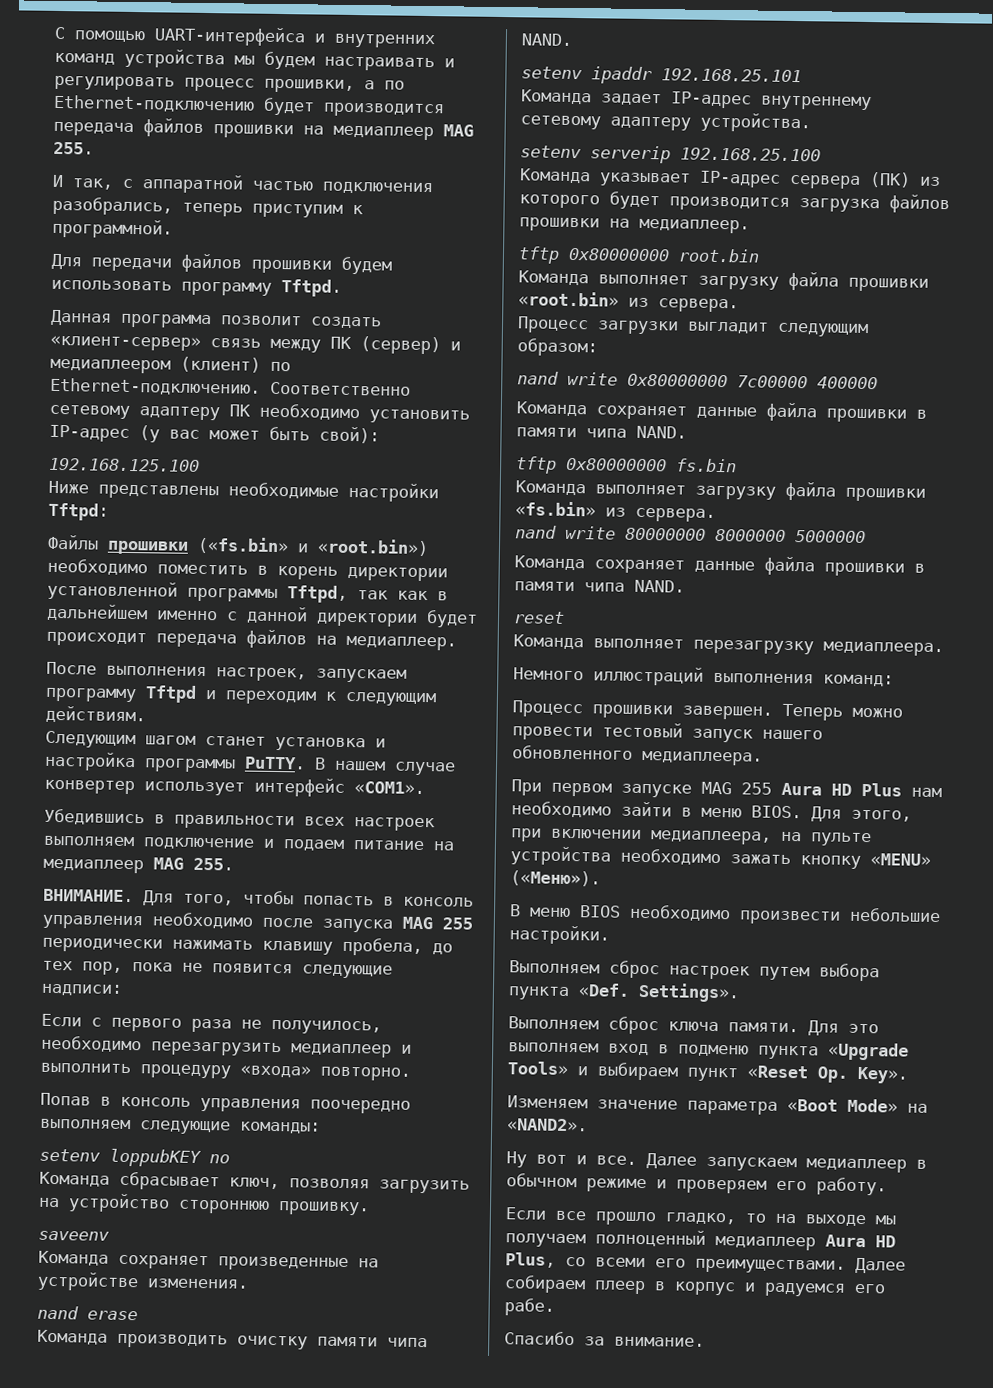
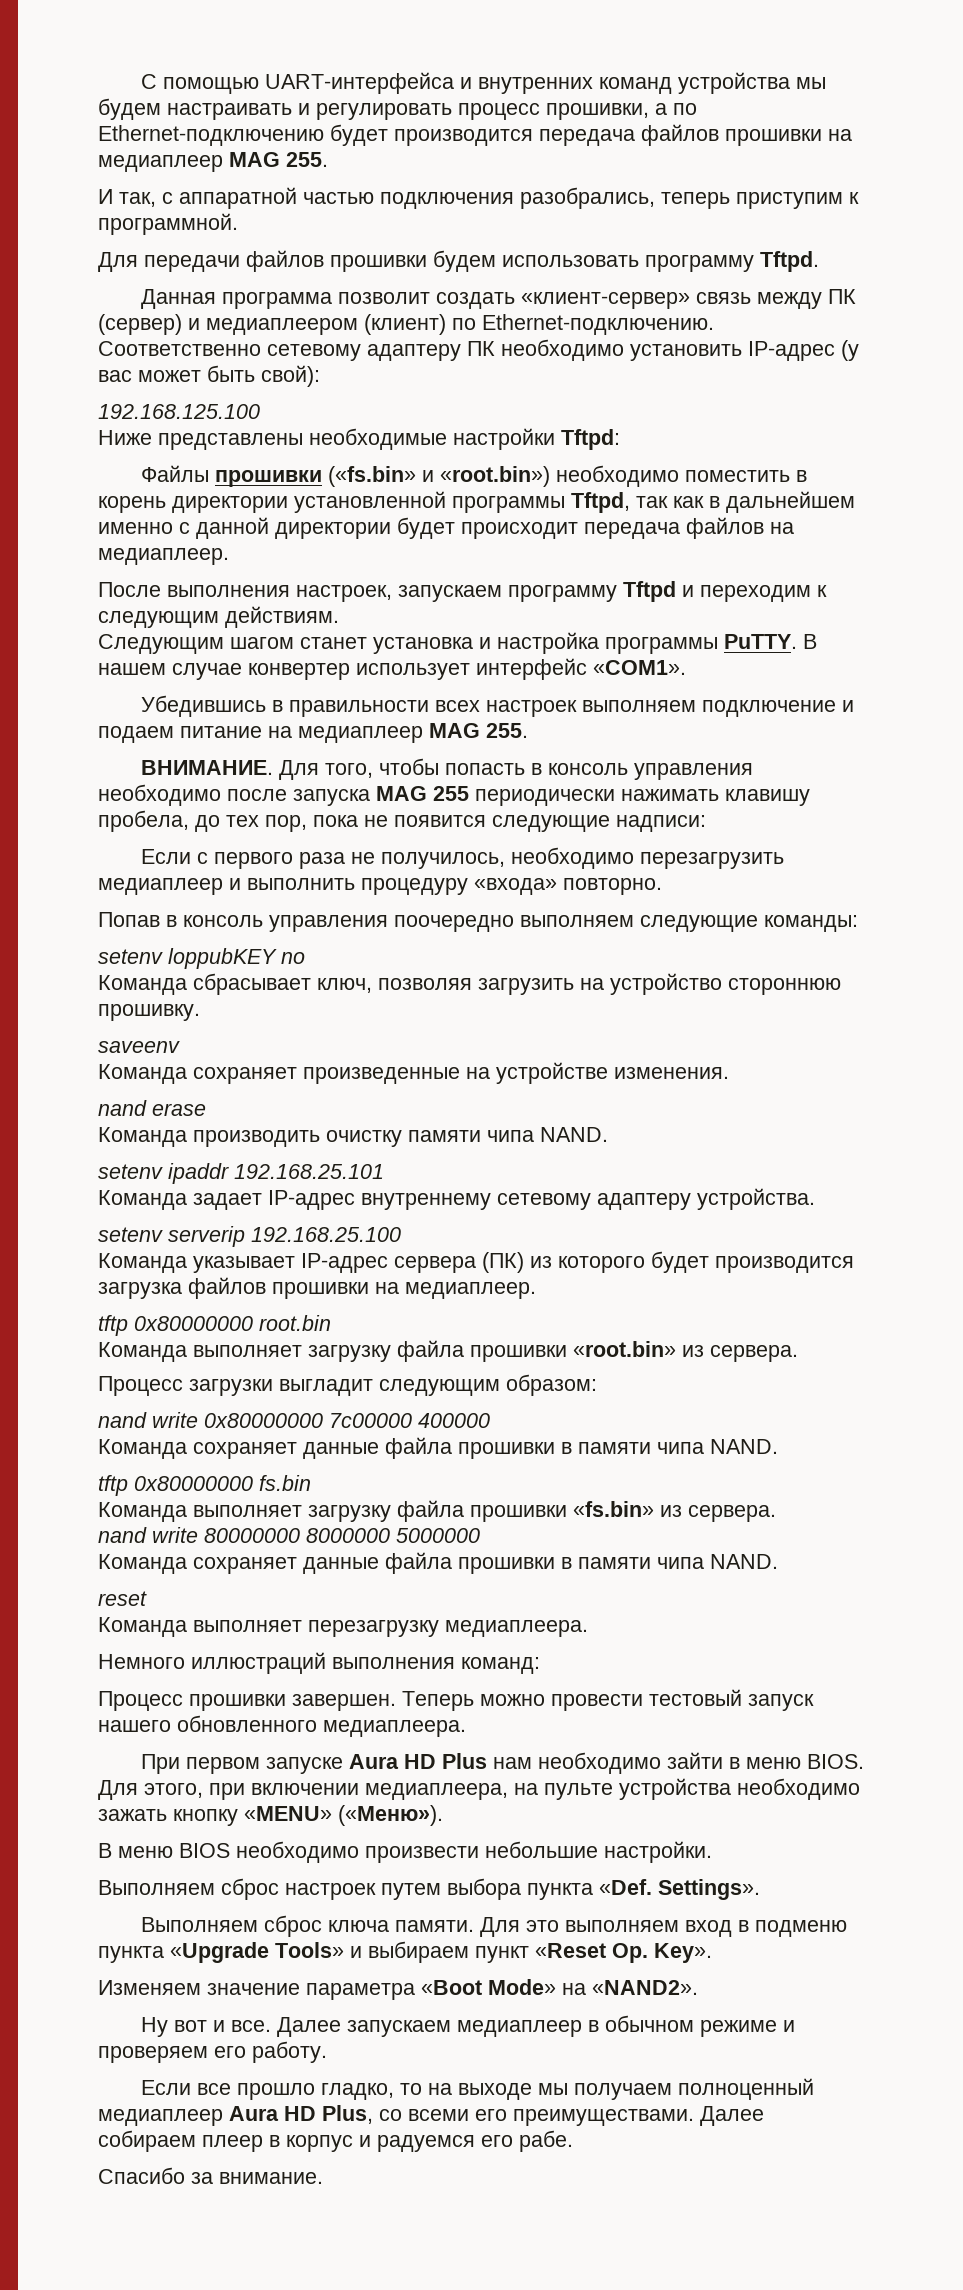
[701,781,772,795] MAG 255 -> (343, 1765) none

